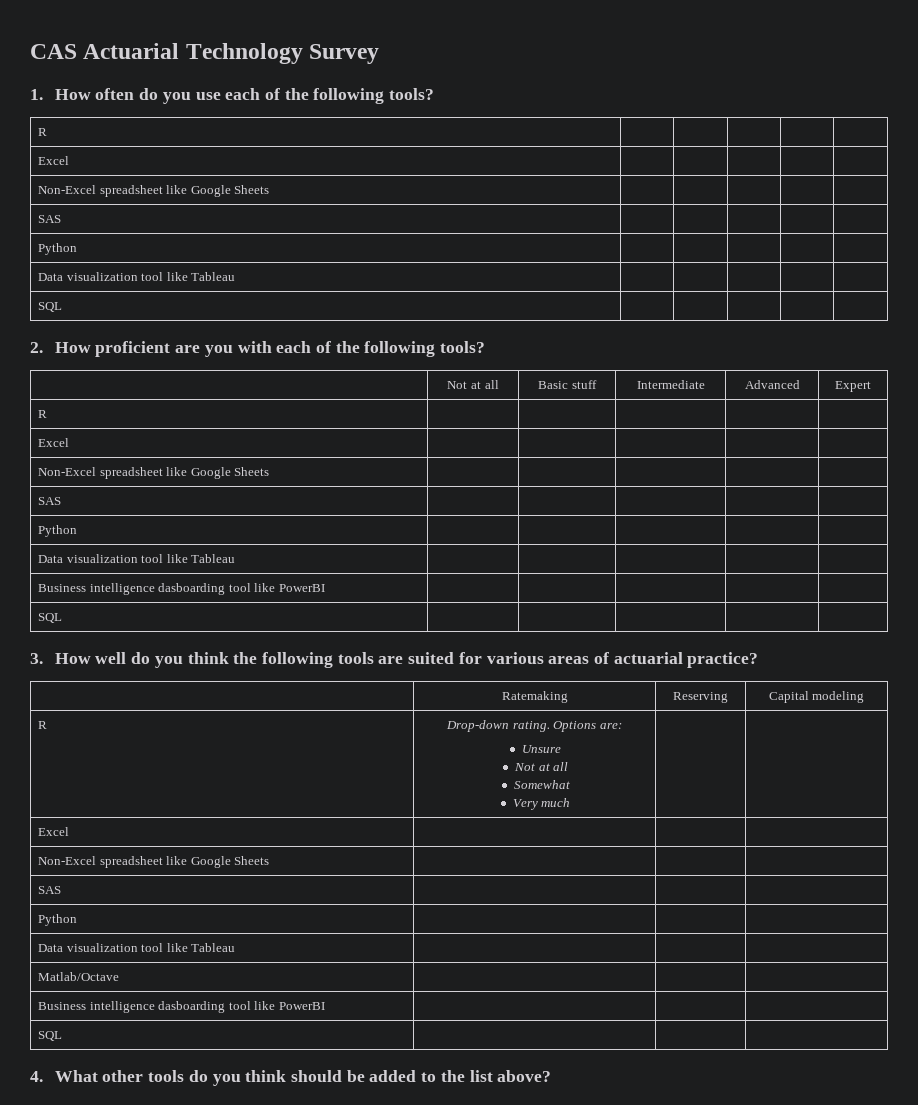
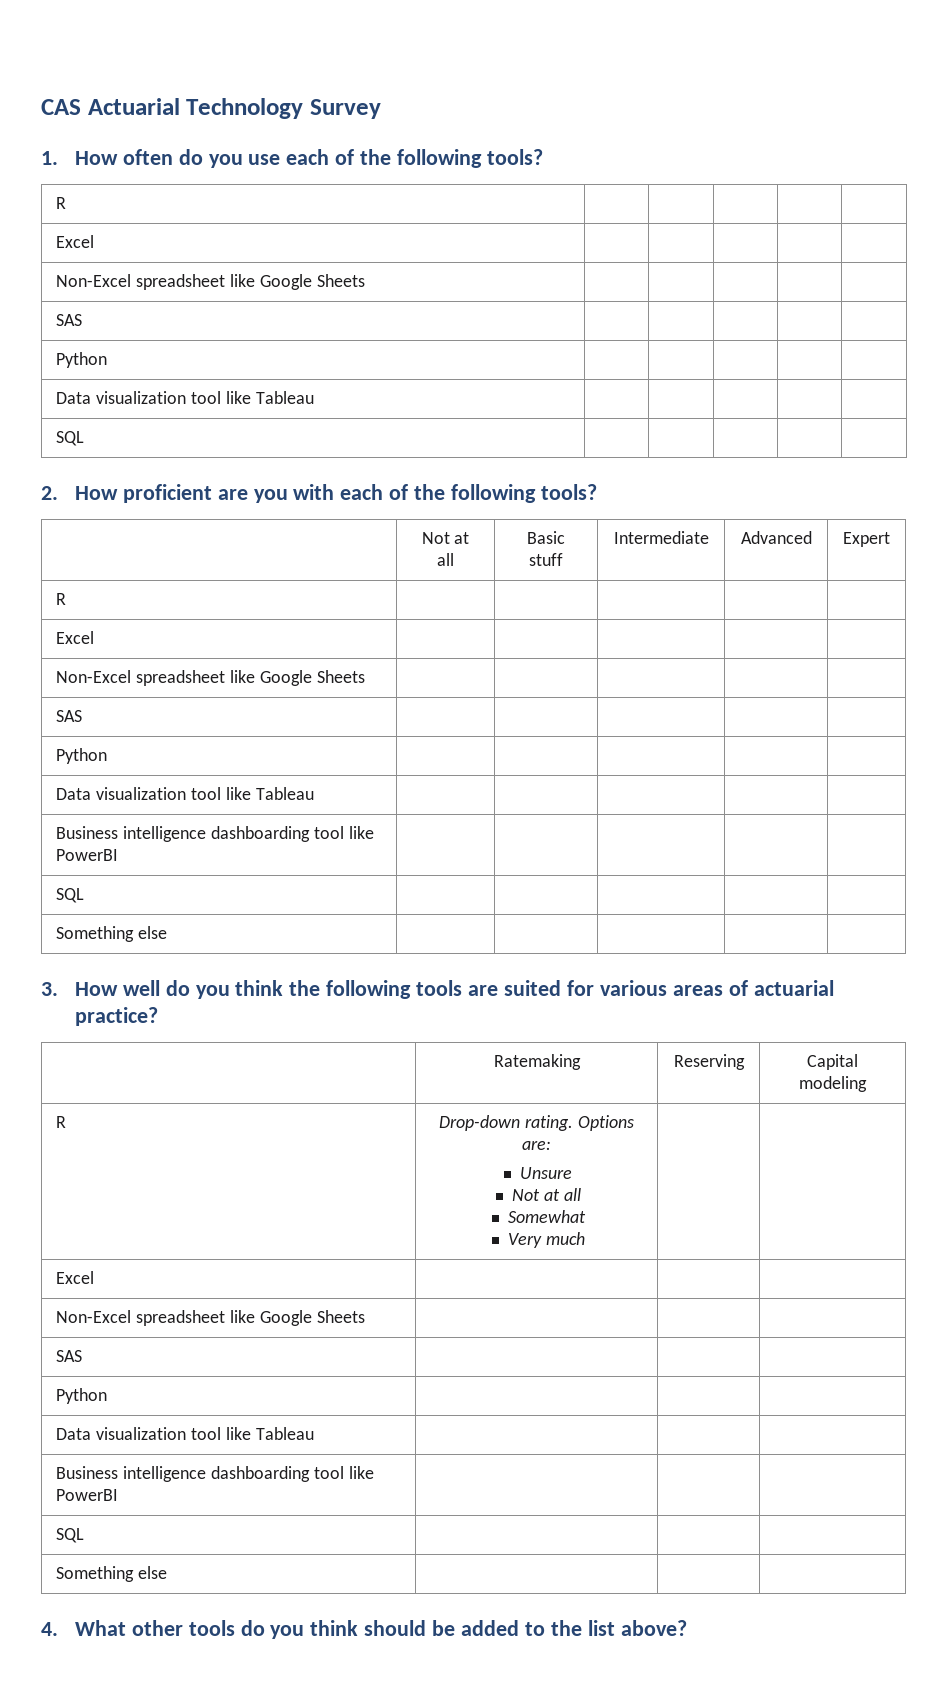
[158,583,226,595] dasboarding -> [211,826,311,842] dashboarding
(63, 618) none -> [56,926,168,942] // Something else | | | | |
[38,972,120,981] [38,1001,226,1013] // Matlab/Octave | | | // Business intelligence dasboarding -> [56,1466,311,1482] // Business intelligence dashboarding
(63, 1036) none -> [56,1566,168,1582] // Something else | | |

